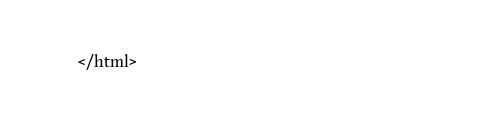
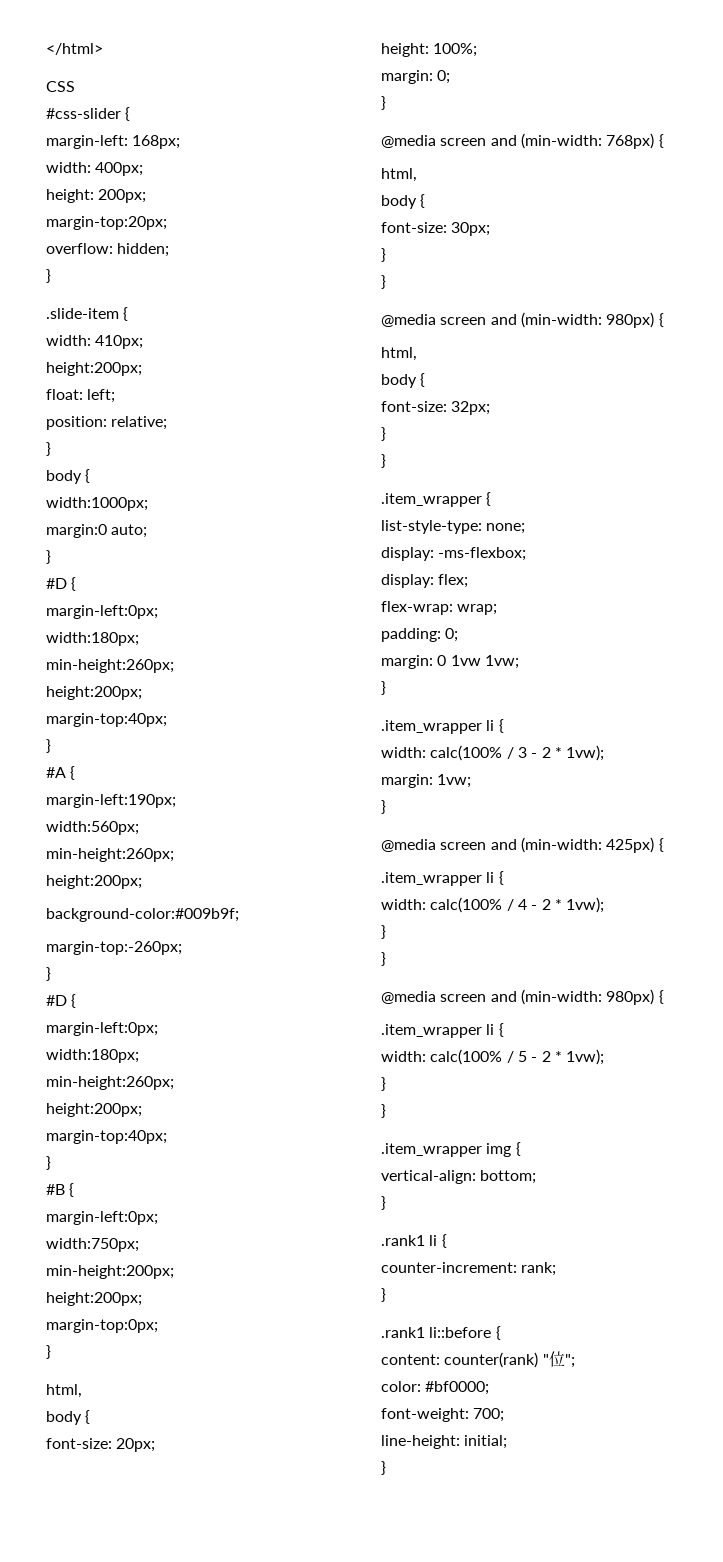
(137, 62) none -> [46,81,75,92] [46,107,131,121] [46,135,181,149] [46,162,144,176] [46,189,147,203] [46,216,167,230] [46,243,170,257] [46,269,51,283] [46,307,129,321] [46,335,144,349] [46,362,142,376] [46,389,116,403] [46,416,168,430] [46,442,51,456] [46,469,91,484] [46,497,148,511] [46,524,148,538] [46,550,51,564] [46,577,77,591] [46,605,158,619] [46,632,139,646] [46,659,174,673] [46,686,142,700] [46,713,167,727] [46,739,51,753] [46,766,76,780] [46,794,176,808] [46,821,139,835] [46,848,174,862] [46,875,142,889] [46,908,239,922] [46,941,182,955] [46,967,51,981] [46,994,77,1008] [46,1022,158,1036] [46,1049,139,1063] [46,1076,174,1090] [46,1103,142,1117] [46,1130,167,1144] [46,1156,51,1170] [46,1183,75,1197] [46,1211,158,1225] [46,1238,139,1252] [46,1265,174,1279] [46,1292,142,1306] [46,1319,158,1333] [46,1345,51,1359] [46,1384,82,1398] [46,1410,91,1425] [46,1438,156,1452] [381,43,478,57] [381,70,451,84] [381,96,386,110] [381,133,664,149] [381,168,417,182] [381,194,426,209] [381,222,491,236] [381,248,386,262] [381,275,386,289] [381,312,664,328] [381,347,417,361] [381,373,426,388] [381,401,491,415] [381,427,386,441] [381,454,386,468] [381,492,492,507] [381,520,526,534] [381,547,527,561] [381,574,469,588] [381,601,498,615] [381,628,459,642] [381,655,519,669] [381,681,386,695] [381,719,504,734] [381,745,605,761] [381,774,472,788] [381,800,386,814] [381,837,664,853] [381,871,504,886] [381,897,605,913] [381,925,386,939] [381,952,386,966] [381,989,664,1005] [381,1023,504,1038] [381,1049,605,1065] [381,1077,386,1091] [381,1104,386,1118] [381,1142,521,1157] [381,1170,537,1184] [381,1196,386,1210] [381,1234,447,1248] [381,1262,557,1276] [381,1288,386,1302] [381,1326,501,1340] [381,1351,575,1368] [381,1381,490,1395] [381,1408,505,1422] [381,1435,508,1449] [381,1461,386,1475] // CSS // #css-slider { // margin-left: 168px; // width: 400px; // height: 200px; // margin-top:20px; // overflow: hidden; // } // .slide-item { // width: 410px; // height:200px; // float: left; // position: relative; // } // body { // width:1000px; // margin:0 auto; // } // #D { // margin-left:0px; // width:180px; // min-height:260px; // height:200px; // margin-top:40px; // } // #A { // margin-left:190px; // width:560px; // min-height:260px; // height:200px; // background-color:#009b9f; // margin-top:-260px; // } // #D { // margin-left:0px; // width:180px; // min-height:260px; // height:200px; // margin-top:40px; // } // #B { // margin-left:0px; // width:750px; // min-height:200px; // height:200px; // margin-top:0px; // } // html, // body { // font-size: 20px; // height: 100%; // margin: 0; // } // @media screen and (min-width: 768px) { // html, // body { // font-size: 30px; // } // } // @media screen and (min-width: 980px) { // html, // body { // font-size: 32px; // } // } // .item_wrapper { // list-style-type: none; // display: -ms-flexbox; // display: flex; // flex-wrap: wrap; // padding: 0; // margin: 0 1vw 1vw; // } // .item_wrapper li { // width: calc(100% / 3 - 2 * 1vw); // margin: 1vw; // } // @media screen and (min-width: 425px) { // .item_wrapper li { // width: calc(100% / 4 - 2 * 1vw); // } // } // @media screen and (min-width: 980px) { // .item_wrapper li { // width: calc(100% / 5 - 2 * 1vw); // } // } // .item_wrapper img { // vertical-align: bottom; // } // .rank1 li { // counter-increment: rank; // } // .rank1 li::before { // content: counter(rank) "位"; // color: #bf0000; // font-weight: 700; // line-height: initial; // }

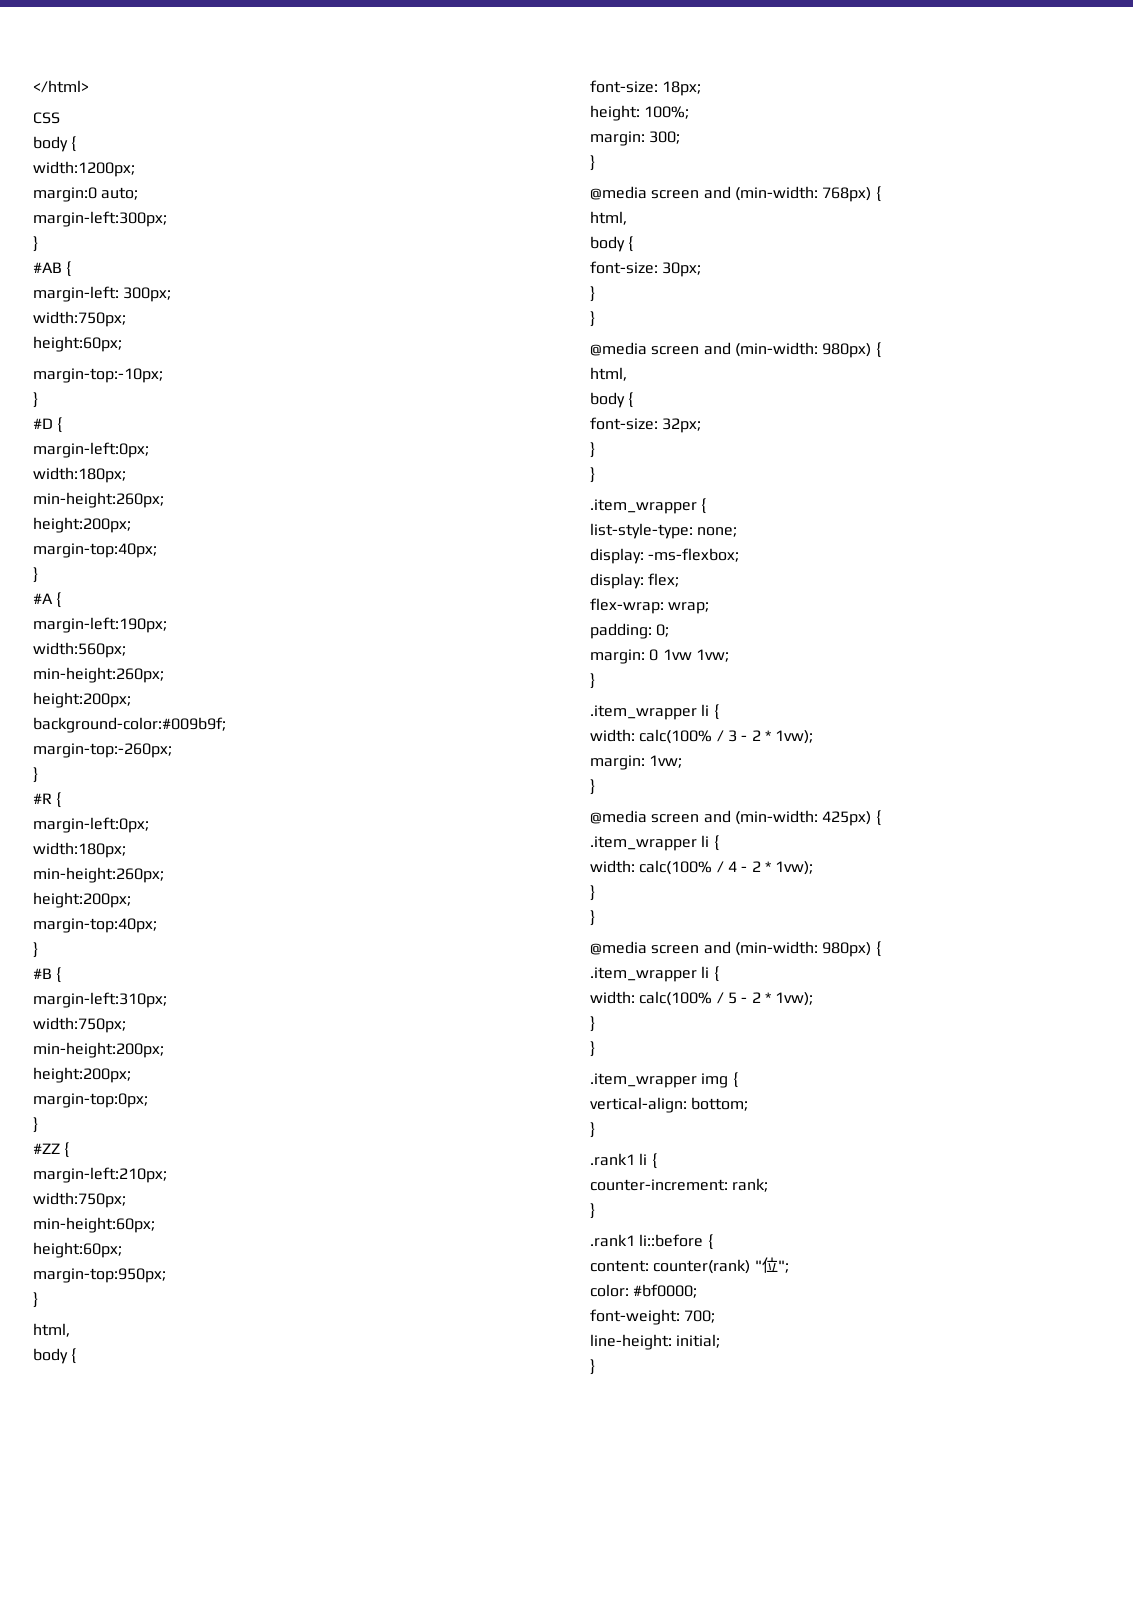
[46,107,131,121] [46,135,181,149] [46,162,144,176] [46,189,147,203] [46,216,167,230] [46,243,170,257] [46,269,51,283] [46,307,129,321] [46,335,144,349] [46,362,142,376] [46,389,116,403] [46,416,168,430] [46,442,51,456] [46,469,91,484] [46,497,148,511] [46,524,148,538] #css-slider { // margin-left: 168px; // width: 400px; // height: 200px; // margin-top:20px; // overflow: hidden; // } // .slide-item { // width: 410px; // height:200px; // float: left; // position: relative; // } // body { // width:1000px; // margin:0 auto; -> [33,136,77,152] [33,161,135,177] [33,187,139,202] [33,211,167,227] [33,236,38,252] [33,261,72,277] [33,286,172,302] [33,311,126,327] [33,336,122,352] [33,368,163,383] body { // width:1200px; // margin:0 auto; // margin-left:300px; // } // #AB { // margin-left: 300px; // width:750px; // height:60px; // margin-top:-10px;
[46,995,67,1006] #D -> [33,793,52,804] #R
[46,1211,158,1225] margin-left:0px; -> [33,992,167,1008] margin-left:310px;
[46,1384,82,1398] [46,1410,91,1425] [46,1438,156,1452] // html, // body { // font-size: 20px; -> [33,1142,70,1158] [33,1167,167,1183] [33,1192,126,1208] [33,1217,155,1233] [33,1242,122,1258] [33,1268,166,1283] [33,1292,38,1308] [33,1323,70,1337] [33,1348,77,1364] [590,80,702,96] // #ZZ { // margin-left:210px; // width:750px; // min-height:60px; // height:60px; // margin-top:950px; // } // html, // body { // font-size: 18px;
[437,70,451,84] 0; -> [649,131,681,144] 300;

